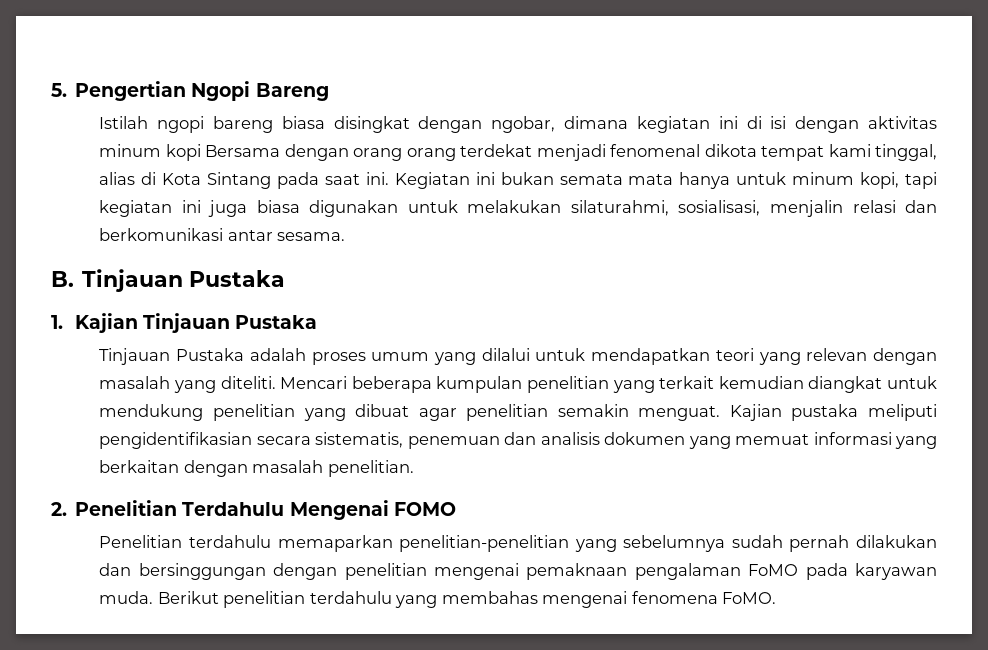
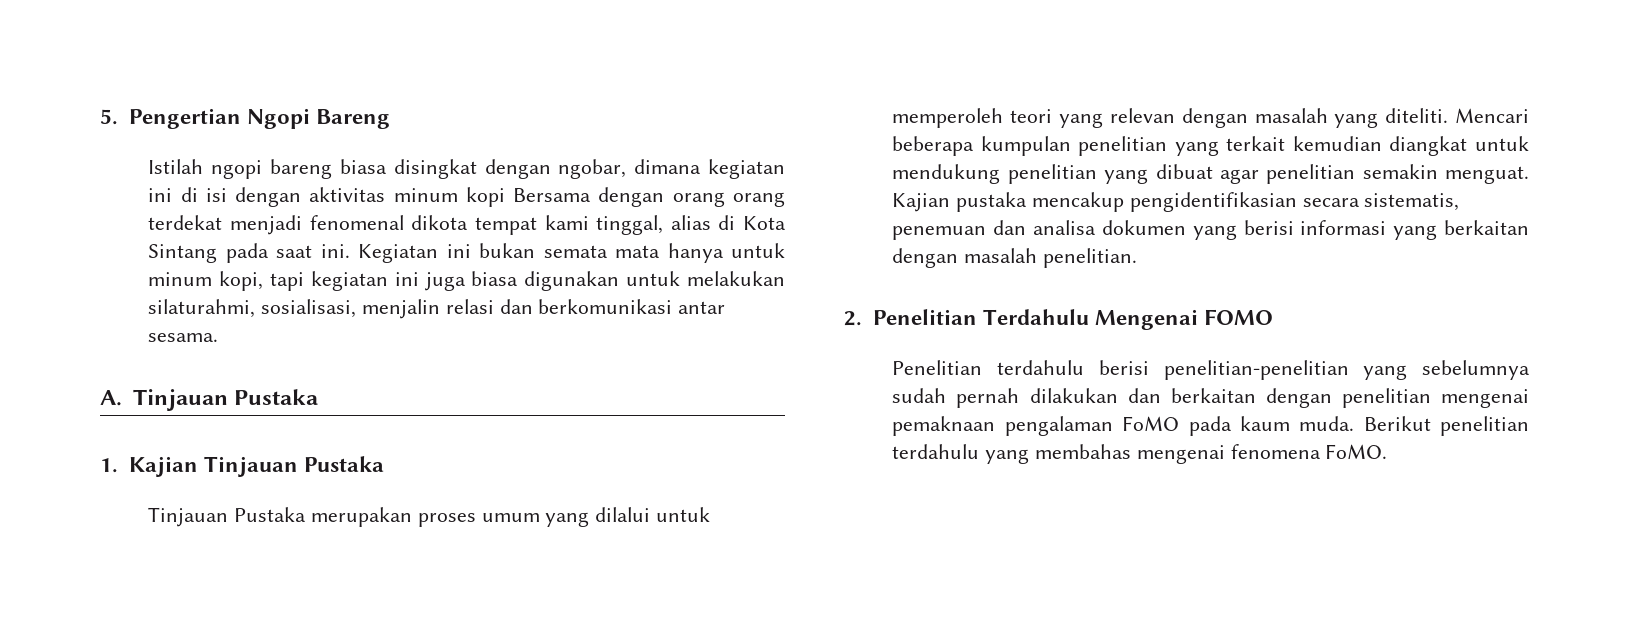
[51,271,74,287] B. -> [100,390,122,406] A.
[249,348,306,361] adalah -> [311,507,413,527] merupakan
[591,348,711,365] mendapatkan -> [892,108,1004,128] memperoleh
[867,404,937,421] meliputi -> [1032,192,1125,212] mencakup
[540,432,600,445] analisis -> [1033,220,1097,235] analisa
[735,434,810,445] memuat -> [1243,220,1294,235] berisi
[277,535,393,552] memaparkan -> [1098,360,1149,375] berisi
[138,563,266,580] bersinggungan -> [1170,388,1256,403] berkaitan
[854,563,937,580] karyawan -> [1239,416,1290,431] kaum

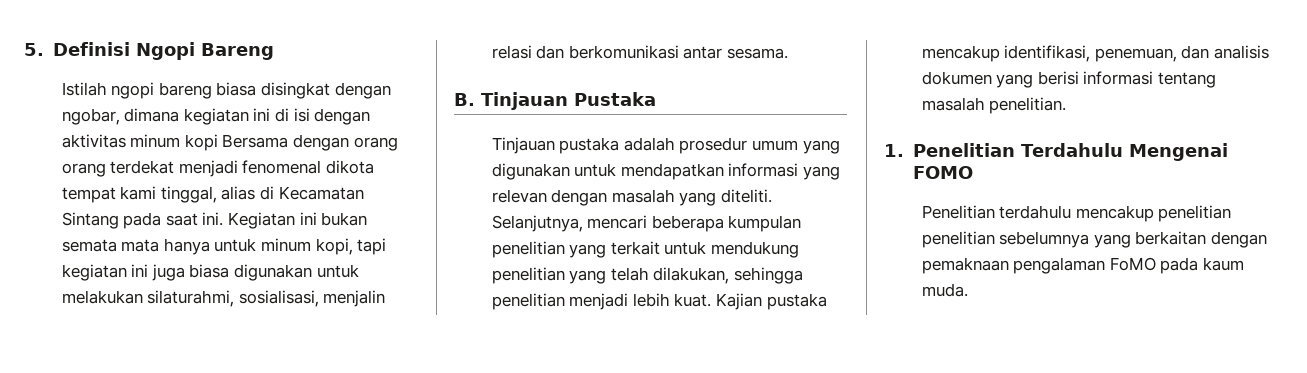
[128,108,241,129] Pengertian -> [52,42,130,56] Definisi
[742,216,786,230] Kota -> [278,186,364,200] Kecamatan
[100,389,319,411] [100,456,384,477] [148,507,711,527] [892,108,1053,128] A. Tinjauan Pustaka // 1. Kajian Tinjauan Pustaka // Tinjauan Pustaka merupakan proses umum yang dilalui untuk memperoleh teori -> [454,92,656,110] [491,137,840,154] [491,163,799,180] B. Tinjauan Pustaka // Tinjauan pustaka adalah prosedur umum yang digunakan untuk mendapatkan informasi
[1454,108,1529,123] Mencari -> [491,215,648,232] Selanjutnya, mencari
[1292,136,1468,156] kemudian diangkat -> (660, 248) none
[1155,164,1529,184] [892,192,1460,212] [892,220,1097,240] dibuat agar penelitian semakin menguat. Kajian pustaka mencakup pengidentifikasian secara sistematis, penemuan dan analisa -> [610,267,804,284] [491,293,827,310] [921,45,1270,62] telah dilakukan, sehingga penelitian menjadi lebih kuat. Kajian pustaka mencakup identifikasi, penemuan, dan analisis
[1393,220,1529,240] [892,248,959,268] yang berkaitan dengan -> [1158,72,1217,88] tentang
[844,311,862,326] 2. -> [884,144,904,157] 1.
[1098,360,1530,380] [892,388,1529,408] berisi penelitian-penelitian yang sebelumnya sudah pernah dilakukan dan berkaitan dengan penelitian mengenai -> [1075,205,1232,222] [921,231,1268,248] mencakup penelitian penelitian sebelumnya yang berkaitan dengan
[1363,416,1529,436] [892,444,1388,464] Berikut penelitian terdahulu yang membahas mengenai fenomena FoMO. -> (968, 290) none

